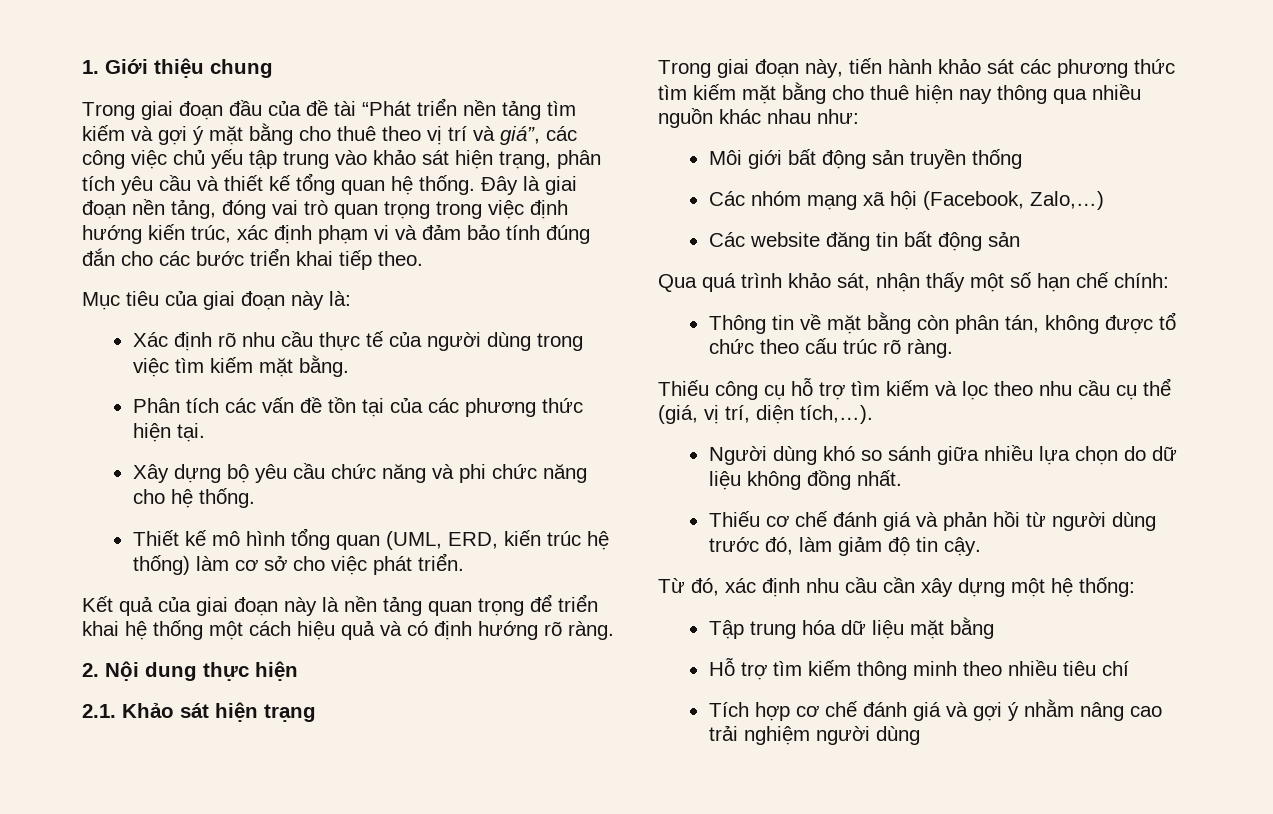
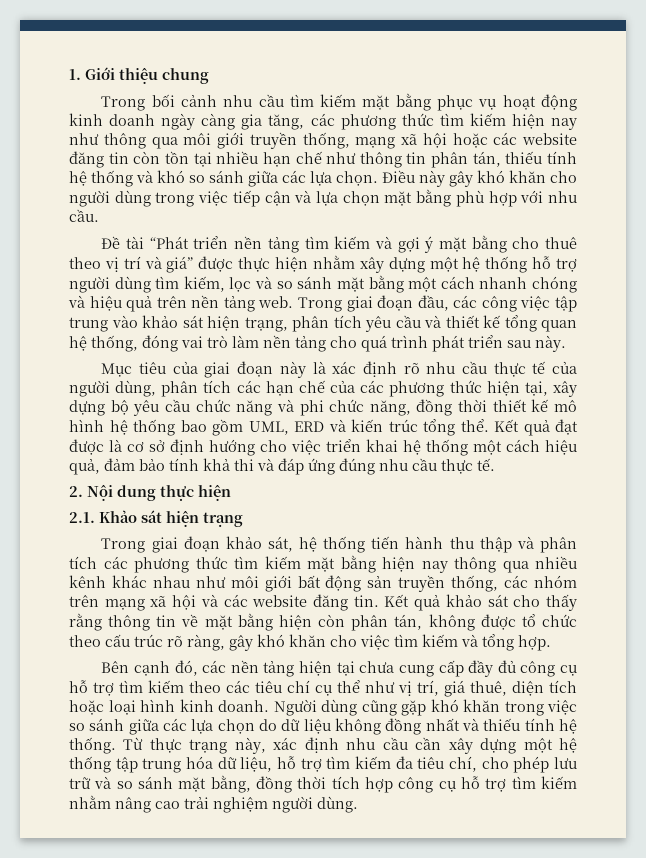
[141,100,328,120] giai đoạn đầu của đề -> [151,93,578,111] [69,113,577,130] [69,132,577,149] [69,151,578,168] [69,170,577,187] [69,189,577,207] [69,209,99,222] [101,236,121,249] bối cảnh nhu cầu tìm kiếm mặt bằng phục vụ hoạt động kinh doanh ngày càng gia tăng, các phương thức tìm kiếm hiện nay như thông qua môi giới truyền thống, mạng xã hội hoặc các website đăng tin còn tồn tại nhiều hạn chế như thông tin phân tán, thiếu tính hệ thống và khó so sánh giữa các lựa chọn. Điều này gây khó khăn cho người dùng trong việc tiếp cận và lựa chọn mặt bằng phù hợp với nhu cầu. // Đề
[500,126,540,145] giá”, -> [166,255,578,273] [69,275,578,293] [68,295,449,312] giá” được thực hiện nhằm xây dựng một hệ thống hỗ trợ người dùng tìm kiếm, lọc và so sánh mặt bằng một cách nhanh chóng và hiệu quả trên nền tảng web. Trong giai đoạn đầu,
[173,149,243,169] chủ yếu -> (551, 303) none
[419,175,577,195] [82,199,568,219] [82,224,590,244] [82,248,423,270] thống. Đây là giai đoạn nền tảng, đóng vai trò quan trọng trong việc định hướng kiến trúc, xác định phạm vi và đảm bảo tính đúng đắn cho các bước triển khai tiếp theo. -> [91,334,566,352] thống, đóng vai trò làm nền tảng cho quá trình phát triển sau này.
[329,291,351,306] [132,332,168,347] là: // Xác -> [312,361,357,374] là xác
[486,332,583,351] [132,355,349,377] [132,397,384,417] dùng trong việc tìm kiếm mặt bằng. // Phân tích các vấn đề tồn tại -> [115,380,325,397] dùng, phân tích các hạn chế
[176,423,205,442] [132,464,169,483] tại. // Xây -> [524,381,577,397] tại, xây
[542,464,587,483] [132,488,255,508] [132,528,609,550] [132,553,464,575] [82,594,552,616] năng cho hệ thống. // Thiết kế mô hình tổng quan (UML, ERD, kiến trúc hệ thống) làm cơ sở cho việc phát triển. // Kết quả của giai đoạn này là nền tảng quan trọng để -> [369,399,578,416] [69,418,578,436] [69,439,321,456] năng, đồng thời thiết kế mô hình hệ thống bao gồm UML, ERD và kiến trúc tổng thể. Kết quả đạt được là cơ sở định hướng cho việc
[341,620,614,640] quả và có định hướng rõ ràng. -> [69,458,495,475] quả, đảm bảo tính khả thi và đáp ứng đúng nhu cầu thực tế.
[805,58,1014,78] này, tiến hành khảo sát -> [225,536,577,553] [69,556,97,569] khảo sát, hệ thống tiến hành thu thập và phân tích
[832,85,909,100] cho thuê -> (376, 564) none
[658,108,713,128] nguồn -> [69,575,106,588] kênh
[817,109,859,124] [708,150,742,165] như: // Môi -> [195,576,259,588] như môi
[971,149,1022,169] [708,191,1104,210] [708,231,1020,251] [658,272,1169,292] [708,315,766,334] thống // Các nhóm mạng xã hội (Facebook, Zalo,…) // Các website đăng tin bất động sản // Qua quá trình khảo sát, nhận thấy một số hạn chế chính: // Thông -> [451,575,577,592] [69,594,577,611] [69,613,151,631] thống, các nhóm trên mạng xã hội và các website đăng tin. Kết quả khảo sát cho thấy rằng thông
(911, 323) none -> [278,615,312,630] hiện
[906,339,953,358] [658,378,1110,400] ràng. // Thiếu công cụ hỗ trợ tìm kiếm và lọc theo nhu cầu -> [187,633,551,651] [101,660,578,677] [69,680,310,696] ràng, gây khó khăn cho việc tìm kiếm và tổng hợp. // Bên cạnh đó, các nền tảng hiện tại chưa cung cấp đầy đủ công cụ hỗ trợ tìm kiếm theo các tiêu chí
[658,405,698,424] (giá, -> [365,681,395,693] như
[756,405,873,424] [708,445,1033,465] diện tích,…). // Người dùng khó so sánh giữa nhiều -> [444,680,577,697] [69,699,577,716] [69,718,187,735] giá thuê, diện tích hoặc loại hình kinh doanh. Người dùng cũng gặp khó khăn trong việc so sánh giữa các
[856,470,902,486] [708,511,1156,531] [708,536,981,556] [658,578,719,596] nhất. // Thiếu cơ chế đánh giá và phản hồi từ người dùng trước đó, làm giảm độ tin cậy. // Từ đó, -> [425,718,577,734] [69,737,266,754] nhất và thiếu tính hệ thống. Từ thực trạng này,
[1079,577,1135,597] [708,620,744,639] thống: // Tập -> [69,756,138,773] thống tập
[871,617,994,639] [708,658,1129,680] [708,701,1019,721] liệu mặt bằng // Hỗ trợ tìm kiếm thông minh theo nhiều tiêu chí // Tích hợp cơ chế đánh giá và gợi ý -> [240,756,578,773] [69,775,577,793] liệu, hỗ trợ tìm kiếm đa tiêu chí, cho phép lưu trữ và so sánh mặt bằng, đồng thời tích hợp công cụ hỗ trợ tìm kiếm
[875,726,920,745] dùng -> [317,796,358,813] dùng.

